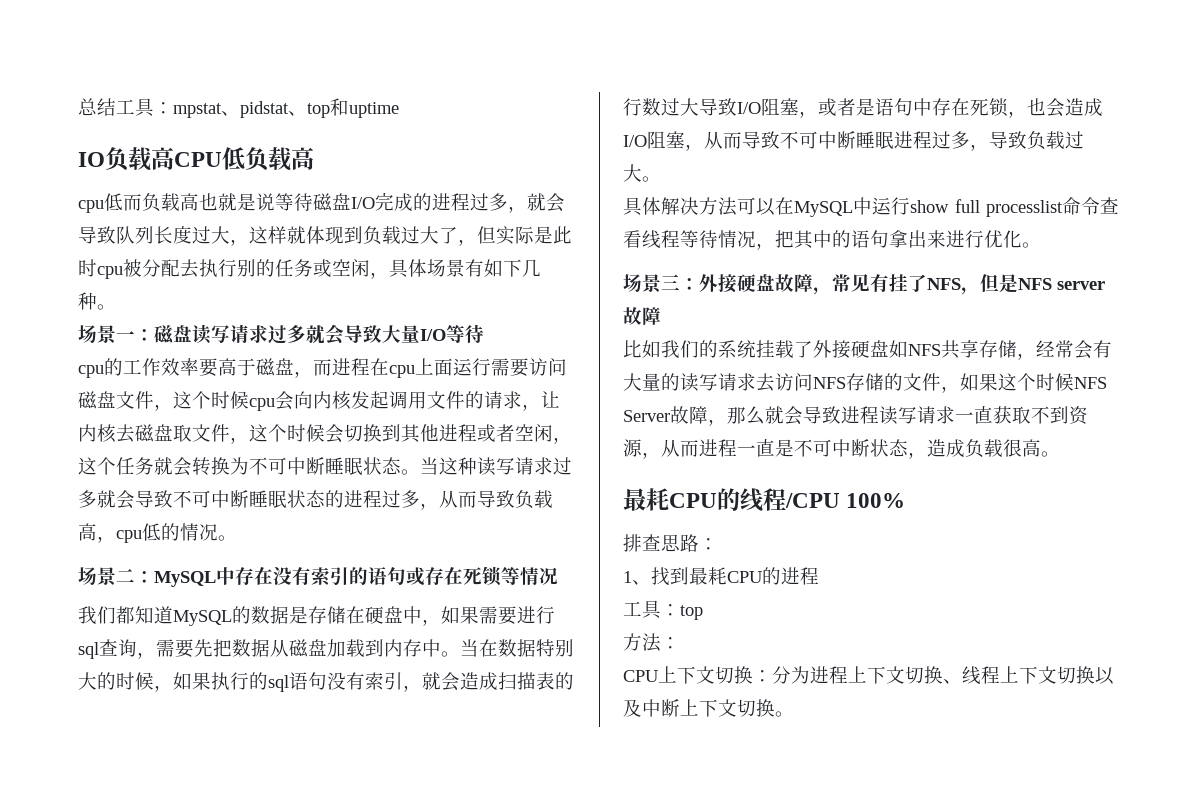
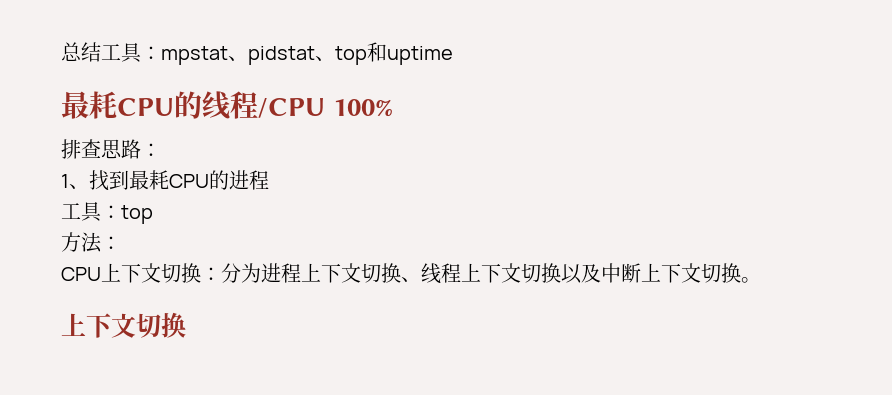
[78,147,314,171] [78,192,565,213] [78,226,572,246] [78,259,541,279] [78,292,116,310] [78,324,484,345] [78,358,567,378] [78,391,560,411] [78,424,572,444] [78,457,572,476] [78,490,553,510] [78,523,237,543] [78,566,558,587] [78,606,555,626] [78,639,574,659] [78,672,574,692] [623,98,1103,118] [623,131,1084,151] [623,164,661,182] [623,197,1119,217] [623,230,1041,250] [623,274,1105,295] [623,307,661,325] [623,340,1112,360] [623,373,1107,393] [623,406,1088,426] [623,439,1060,459] // IO负载高CPU低负载高 // cpu低而负载高也就是说等待磁盘I/O完成的进程过多，就会导致队列长度过大，这样就体现到负载过大了，但实际是此时cpu被分配去执行别的任务或空闲，具体场景有如下几种。 // 场景一：磁盘读写请求过多就会导致大量I/O等待 // cpu的工作效率要高于磁盘，而进程在cpu上面运行需要访问磁盘文件，这个时候cpu会向内核发起调用文件的请求，让内核去磁盘取文件，这个时候会切换到其他进程或者空闲，这个任务就会转换为不可中断睡眠状态。当这种读写请求过多就会导致不可中断睡眠状态的进程过多，从而导致负载高，cpu低的情况。 // 场景二：MySQL中存在没有索引的语句或存在死锁等情况 // 我们都知道MySQL的数据是存储在硬盘中，如果需要进行sql查询，需要先把数据从磁盘加载到内存中。当在数据特别大的时候，如果执行的sql语句没有索引，就会造成扫描表的行数过大导致I/O阻塞，或者是语句中存在死锁，也会造成I/O阻塞，从而导致不可中断睡眠进程过多，导致负载过大。 // 具体解决方法可以在MySQL中运行show full processlist命令查看线程等待情况，把其中的语句拿出来进行优化。 // 场景三：外接硬盘故障，常见有挂了NFS，但是NFS server故障 // 比如我们的系统挂载了外接硬盘如NFS共享存储，经常会有大量的读写请求去访问NFS存储的文件，如果这个时候NFS Server故障，那么就会导致进程读写请求一直获取不到资源，从而进程一直是不可中断状态，造成负载很高。 -> (453, 55) none
(794, 714) none -> [61,312,186,338] // 上下文切换

